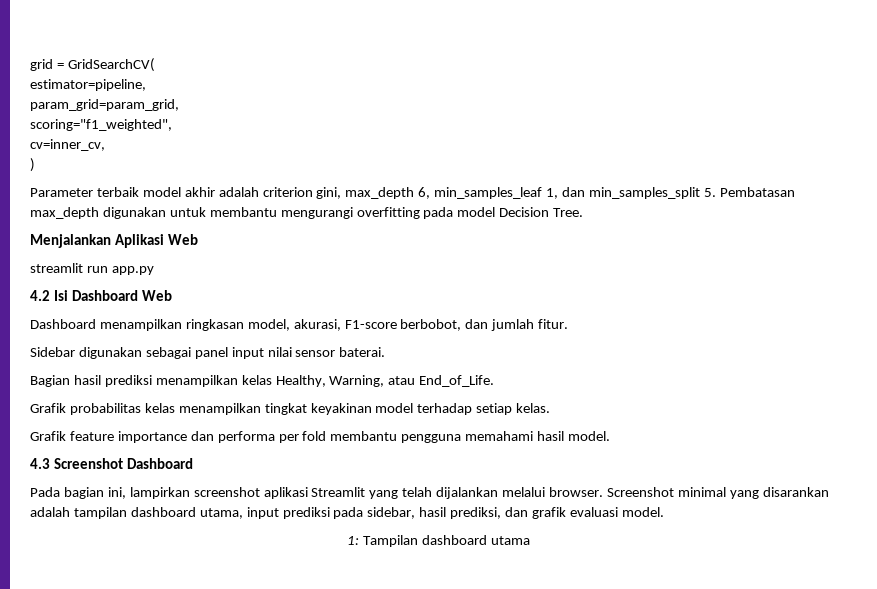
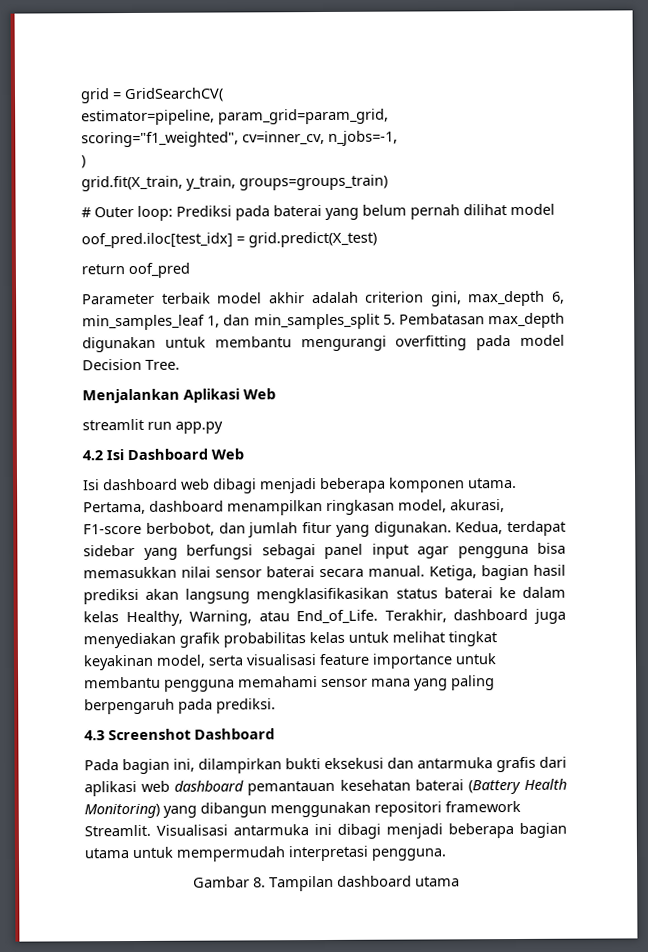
(146, 85) // -> (215, 117) none
(172, 125) // -> (239, 139) none
(105, 145) none -> [328,130,398,146] n_jobs=-1,
(35, 165) none -> [81,174,388,192] [81,203,555,221] [81,231,377,249] [81,262,190,279] // grid.fit(X_train, y_train, groups=groups_train) // # Outer loop: Prediksi pada baterai yang belum pernah dilihat model // oof_pred.iloc[test_idx] = grid.predict(X_test) // return oof_pred
[30,319,96,329] Dashboard -> [83,477,517,494] [83,500,224,515] Isi dashboard web dibagi menjadi beberapa komponen utama. Pertama, dashboard
[538,319,569,329] [30,347,386,359] [30,375,238,387] fitur. // Sidebar digunakan sebagai panel input nilai sensor baterai. // Bagian hasil prediksi menampilkan -> [302,520,566,537] [83,542,566,560] [83,564,566,581] [83,586,567,605] fitur yang digunakan. Kedua, terdapat sidebar yang berfungsi sebagai panel input agar pengguna bisa memasukkan nilai sensor baterai secara manual. Ketiga, bagian hasil prediksi akan langsung mengklasifikasikan status baterai ke dalam
[30,403,551,415] [30,431,611,443] // Grafik probabilitas kelas menampilkan tingkat keyakinan model terhadap setiap kelas. // Grafik feature importance dan performa per fold membantu pengguna memahami hasil model. -> [384,608,566,624] [83,631,497,649] [83,653,496,671] [84,675,495,692] [84,698,276,715] Terakhir, dashboard juga menyediakan grafik probabilitas kelas untuk melihat tingkat keyakinan model, serta visualisasi feature importance untuk membantu pengguna memahami sensor mana yang paling berpengaruh pada prediksi.
[129,487,829,499] [30,507,664,519] [347,536,360,545] lampirkan screenshot aplikasi Streamlit yang telah dijalankan melalui browser. Screenshot minimal yang disarankan adalah tampilan dashboard utama, input prediksi pada sidebar, hasil prediksi, dan grafik evaluasi model. // 1: -> [198,756,567,774] [84,778,567,797] [84,800,521,819] [84,822,567,839] [84,845,447,862] [193,876,266,888] dilampirkan bukti eksekusi dan antarmuka grafis dari aplikasi web dashboard pemantauan kesehatan baterai (Battery Health Monitoring) yang dibangun menggunakan repositori framework Streamlit. Visualisasi antarmuka ini dibagi menjadi beberapa bagian utama untuk mempermudah interpretasi pengguna. // Gambar 8.

